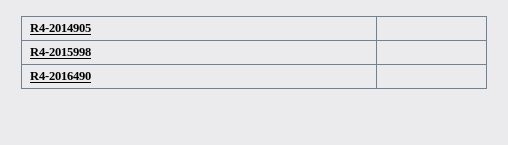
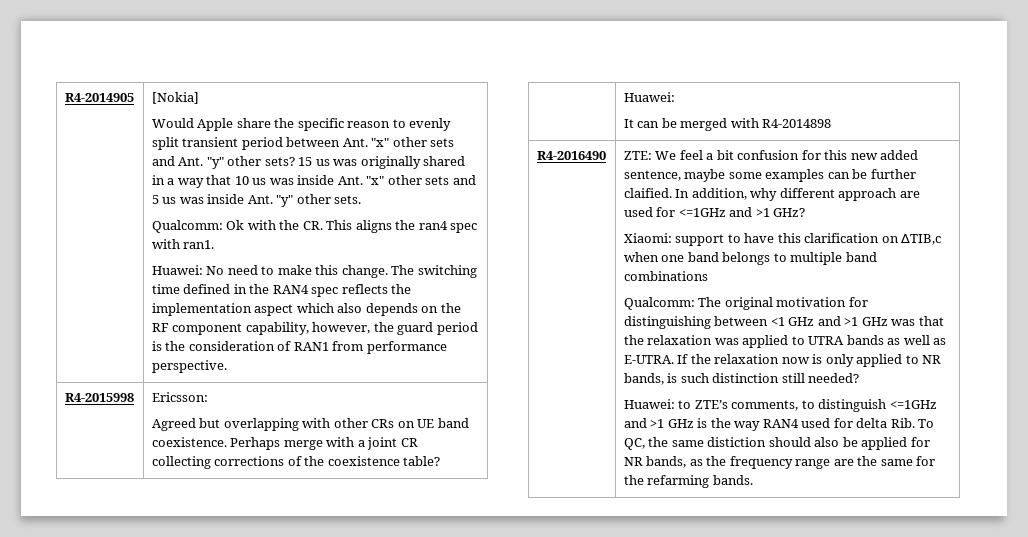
[30,48,92,56] [30,72,92,80] // R4-2015998 | // R4-2016490 | -> [151,92,199,104] [151,118,452,131] [151,137,455,150] [151,156,466,169] [151,175,476,188] [151,194,362,207] [151,220,478,233] [151,239,215,249] [151,265,477,278] [151,284,412,297] [151,303,461,316] [151,322,478,335] [151,341,447,354] [151,360,227,373] [64,393,134,402] [151,392,208,402] [151,418,469,431] [151,437,418,450] [151,456,441,469] [623,92,675,102] [623,118,832,131] [536,151,606,160] [623,150,919,160] [623,169,916,182] [623,188,920,201] [623,207,806,217] [623,233,942,246] [623,252,877,265] [623,271,708,281] [623,297,868,310] [623,316,944,329] [623,335,947,348] [623,354,942,367] [623,373,860,385] [623,399,937,412] [623,418,935,431] [623,437,930,450] [623,456,936,469] [623,475,753,488] [Nokia] // Would Apple share the specific reason to evenly split transient period between Ant. "x" other sets and Ant. "y" other sets? 15 us was originally shared in a way that 10 us was inside Ant. "x" other sets and 5 us was inside Ant. "y" other sets. // Qualcomm: Ok with the CR. This aligns the ran4 spec with ran1. // Huawei: No need to make this change. The switching time defined in the RAN4 spec reflects the implementation aspect which also depends on the RF component capability, however, the guard period is the consideration of RAN1 from performance perspective. // R4-2015998 | Ericsson: // Agreed but overlapping with other CRs on UE band coexistence. Perhaps merge with a joint CR collecting corrections of the coexistence table? // | Huawei: // It can be merged with R4-2014898 // R4-2016490 | ZTE: We feel a bit confusion for this new added sentence, maybe some examples can be further claified. In addition, why different approach are used for <=1GHz and >1 GHz? // Xiaomi: support to have this clarification on ∆TIB,c when one band belongs to multiple band combinations // Qualcomm: The original motivation for distinguishing between <1 GHz and >1 GHz was that the relaxation was applied to UTRA bands as well as E-UTRA. If the relaxation now is only applied to NR bands, is such distinction still needed? // Huawei: to ZTE’s comments, to distinguish <=1GHz and >1 GHz is the way RAN4 used for delta Rib. To QC, the same distiction should also be applied for NR bands, as the frequency range are the same for the refarming bands.

